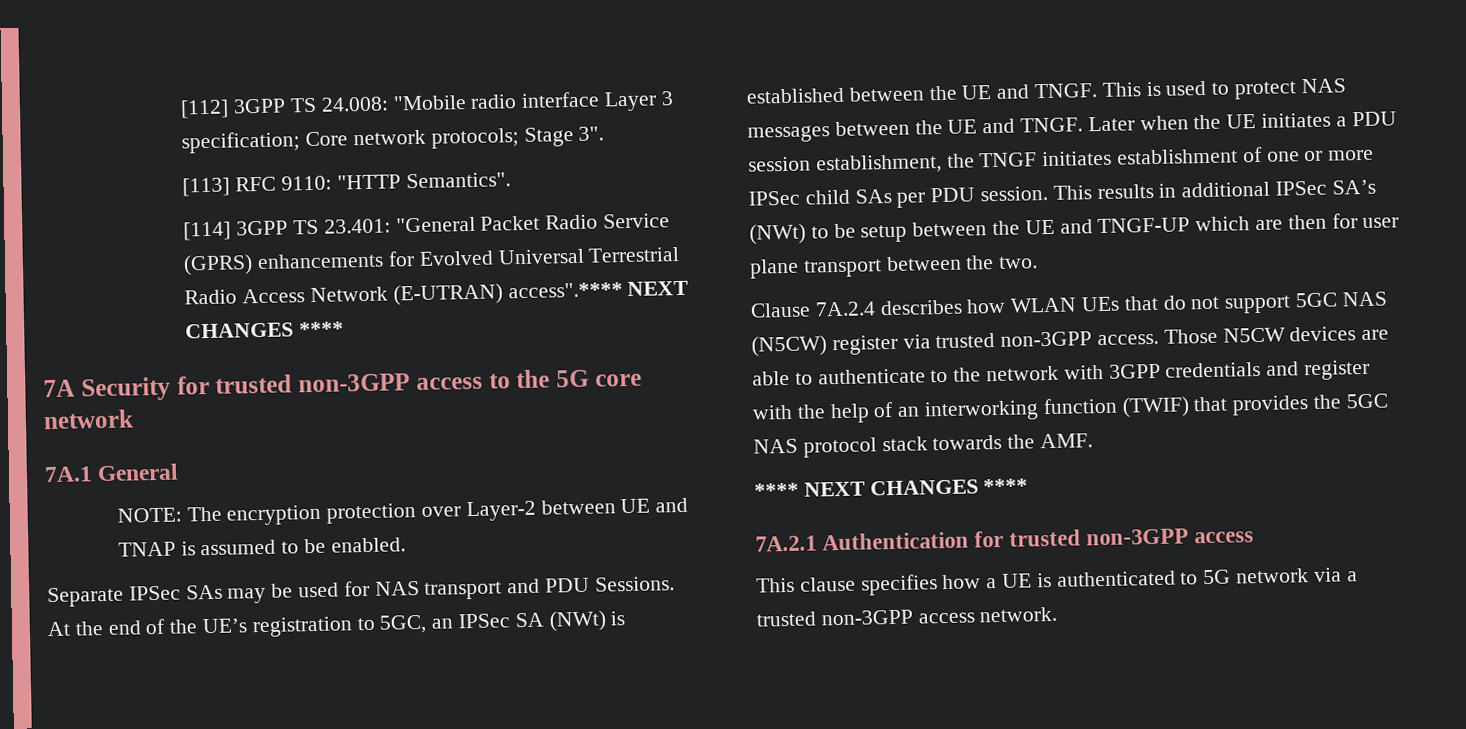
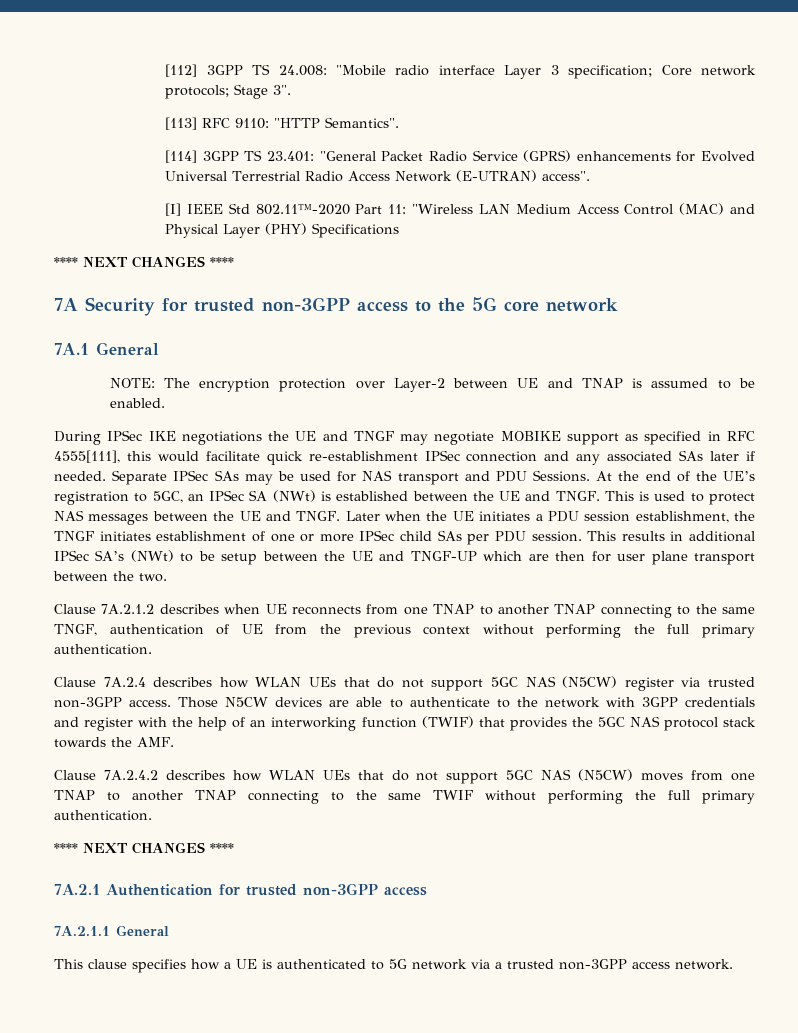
[507,282,623,299] access".**** -> [542,171,591,181] [165,203,756,216] [165,223,400,238] [54,257,78,267] access". // [I] IEEE Std 802.11™-2020 Part 11: "Wireless LAN Medium Access Control (MAC) and Physical Layer (PHY) Specifications // ****
(406, 545) none -> [54,430,755,445] [54,450,755,465] [54,471,106,481] During IPSec IKE negotiations the UE and TNGF may negotiate MOBIKE support as specified in RFC 4555[111], this would facilitate quick re-establishment IPSec connection and any associated SAs later if needed.
(1039, 262) none -> [54,604,755,618] [54,624,755,638] [54,644,152,655] // Clause 7A.2.1.2 describes when UE reconnects from one TNAP to another TNAP connecting to the same TNGF, authentication of UE from the previous context without performing the full primary authentication.
(1094, 441) none -> [54,769,755,784] [54,790,755,804] [54,810,152,821] // Clause 7A.2.4.2 describes how WLAN UEs that do not support 5GC NAS (N5CW) moves from one TNAP to another TNAP connecting to the same TWIF without performing the full primary authentication.
(1255, 537) none -> [54,925,169,936] // 7A.2.1.1 General

